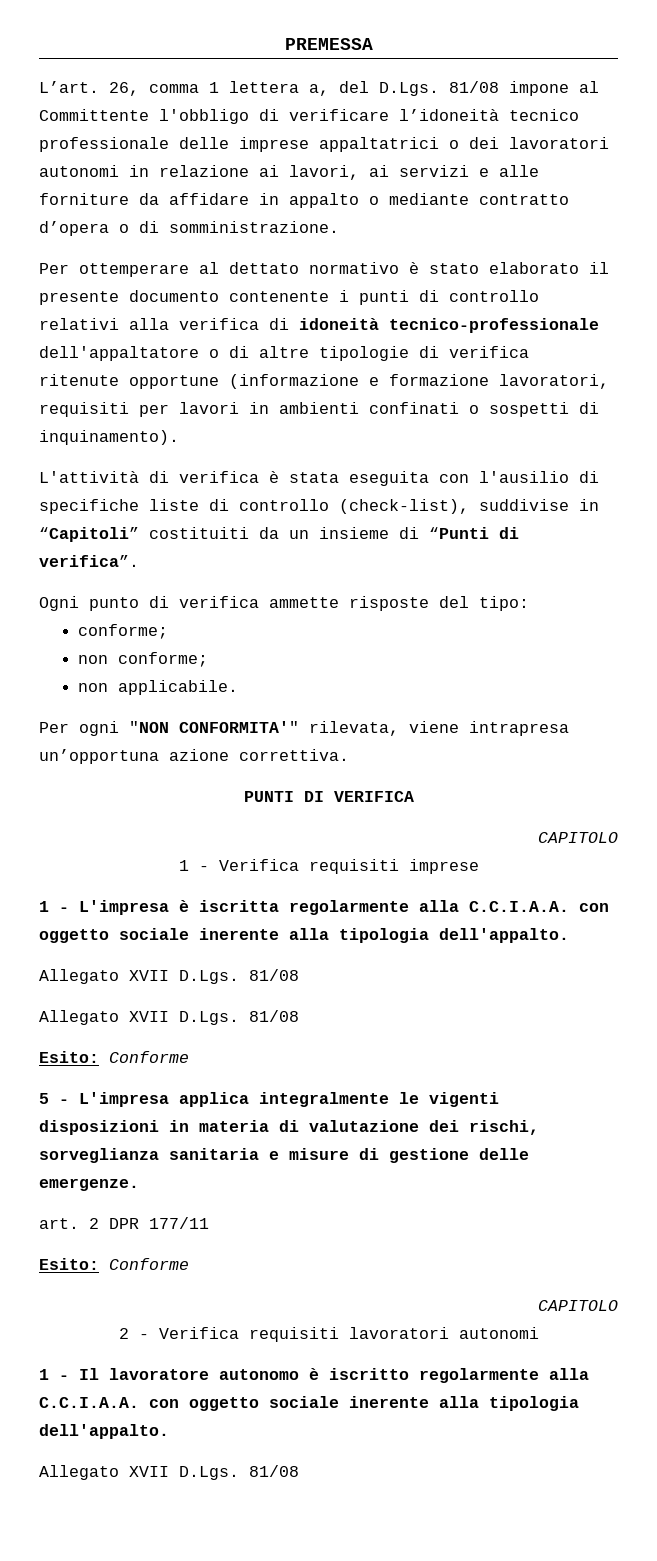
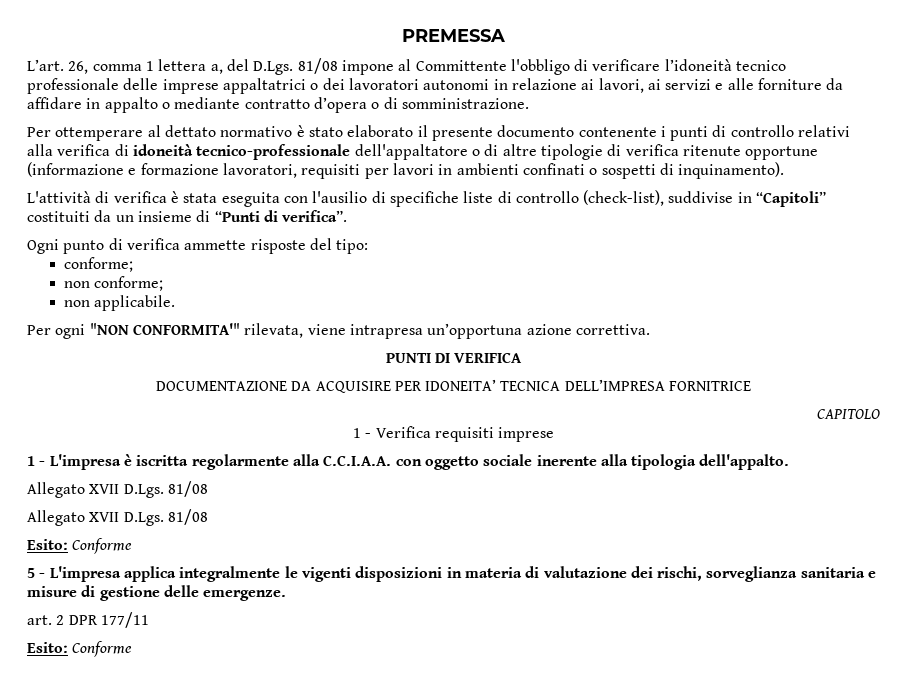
(414, 796) none -> [155,379,752,393] // DOCUMENTAZIONE DA ACQUISIRE PER IDONEITA’ TECNICA DELL’IMPRESA FORNITRICE
[538,1300,618,1311] [118,1327,539,1342] [39,1368,589,1383] [39,1396,579,1411] [39,1424,169,1439] [39,1465,299,1480] // CAPITOLO // 2 - Verifica requisiti lavoratori autonomi // 1 - Il lavoratore autonomo è iscritto regolarmente alla C.C.I.A.A. con oggetto sociale inerente alla tipologia dell'appalto. // Allegato XVII D.Lgs. 81/08 -> (133, 649) none

